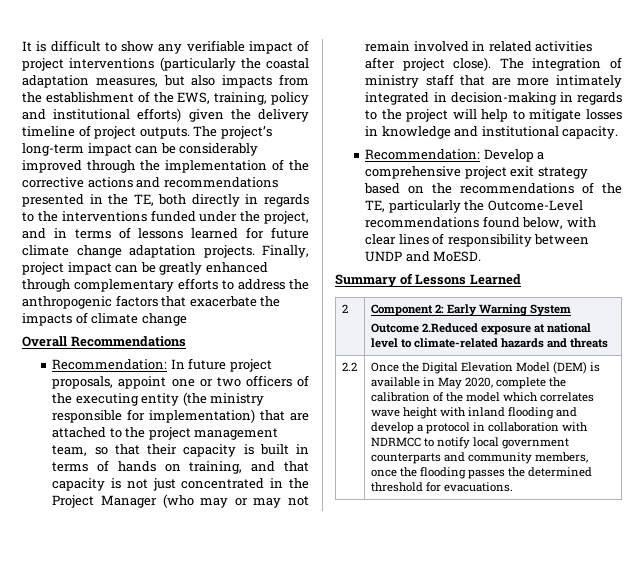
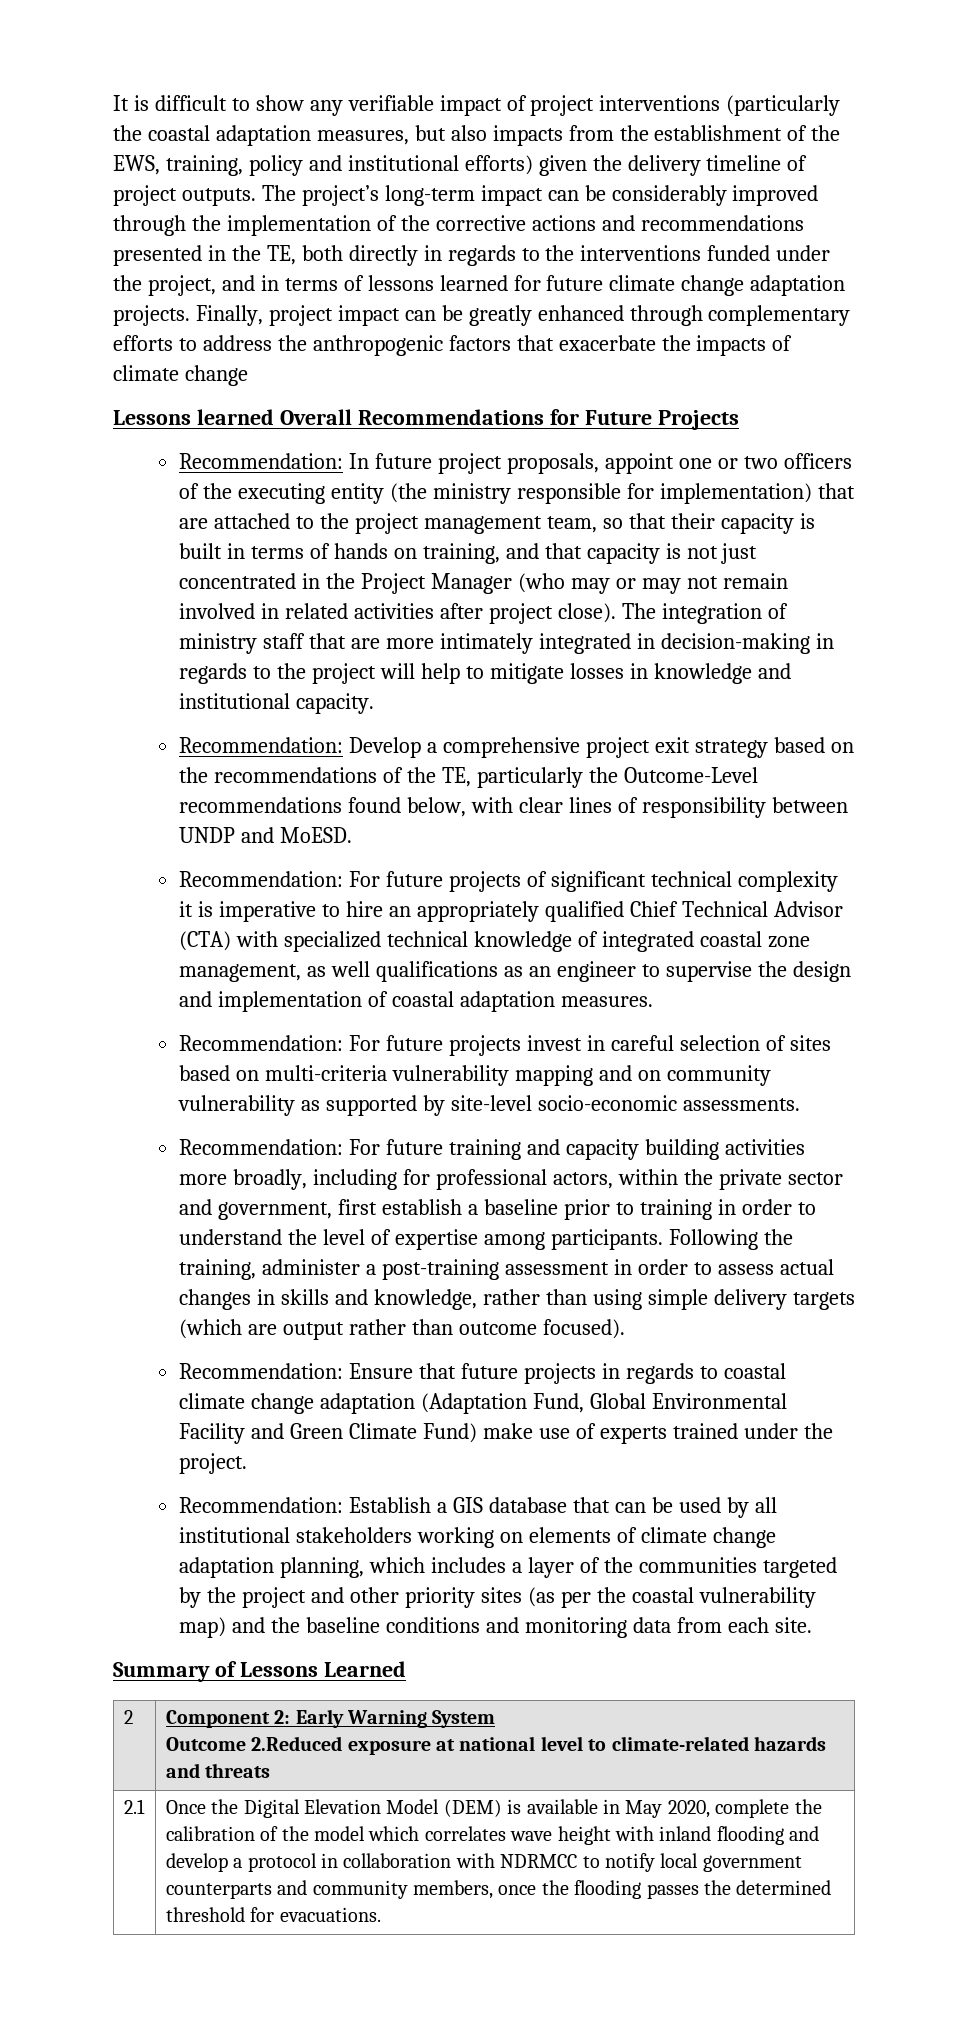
(187, 319) none -> [113,409,274,425] Lessons learned
(186, 341) none -> [549,409,739,430] for Future Projects
(482, 256) none -> [179,871,838,892] [179,901,843,922] [179,931,810,952] [179,961,851,982] [179,991,653,1012] [179,1035,831,1056] [179,1065,771,1086] [178,1095,800,1116] [179,1139,805,1160] [179,1169,843,1190] [179,1199,816,1220] [179,1229,793,1250] [179,1259,834,1280] [179,1289,855,1310] [179,1319,625,1340] [179,1363,786,1384] [179,1393,787,1414] [179,1423,833,1444] [179,1453,248,1474] [179,1497,777,1518] [179,1527,776,1548] [179,1557,837,1578] [179,1587,816,1608] [179,1617,812,1638] // Recommendation: For future projects of significant technical complexity it is imperative to hire an appropriately qualified Chief Technical Advisor (CTA) with specialized technical knowledge of integrated coastal zone management, as well qualifications as an engineer to supervise the design and implementation of coastal adaptation measures. // Recommendation: For future projects invest in careful selection of sites based on multi-criteria vulnerability mapping and on community vulnerability as supported by site-level socio-economic assessments. // Recommendation: For future training and capacity building activities more broadly, including for professional actors, within the private sector and government, first establish a baseline prior to training in order to understand the level of expertise among participants. Following the training, administer a post-training assessment in order to assess actual changes in skills and knowledge, rather than using simple delivery targets (which are output rather than outcome focused). // Recommendation: Ensure that future projects in regards to coastal climate change adaptation (Adaptation Fund, Global Environmental Facility and Green Climate Fund) make use of experts trained under the project. // Recommendation: Establish a GIS database that can be used by all institutional stakeholders working on elements of climate change adaptation planning, which includes a layer of the communities targeted by the project and other priority sites (as per the coastal vulnerability map) and the baseline conditions and monitoring data from each site.
[341,362,357,371] 2.2 -> [123,1799,145,1814] 2.1

